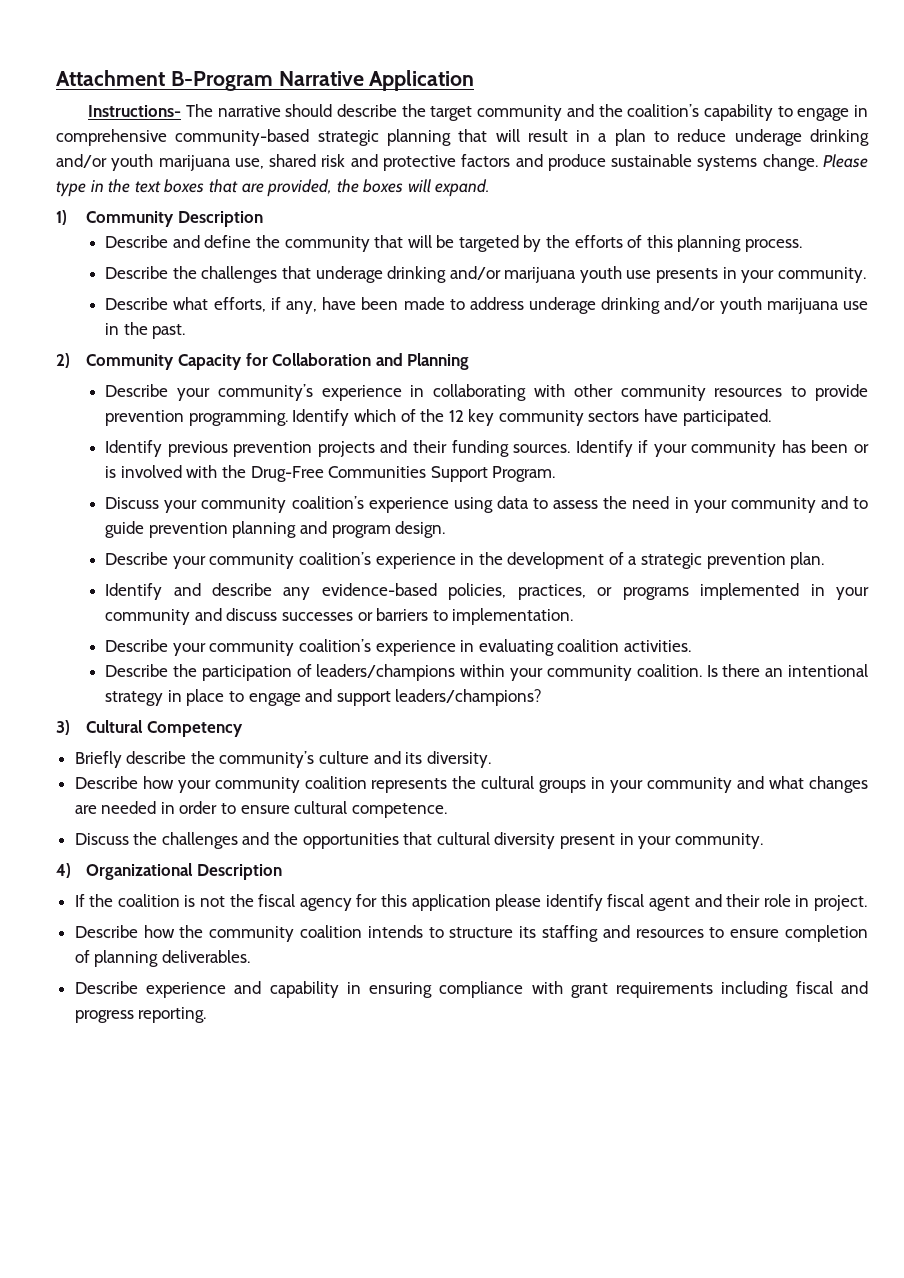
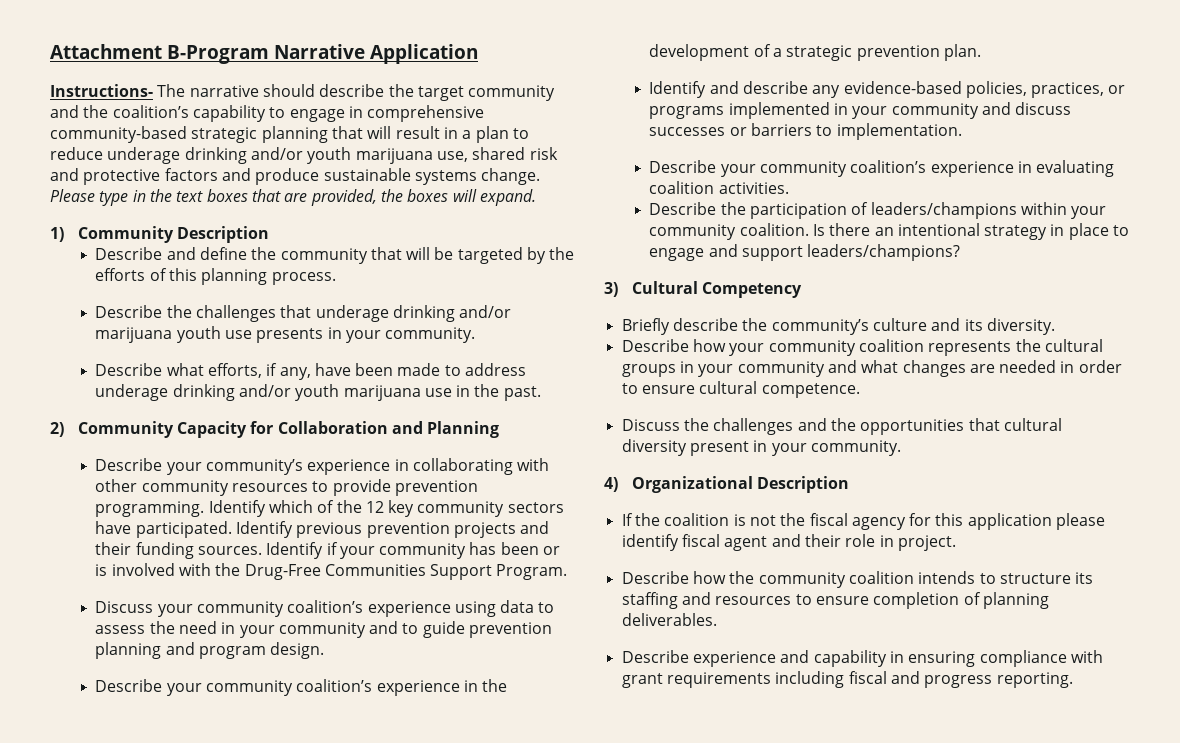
(771, 417) // -> (232, 529) none

